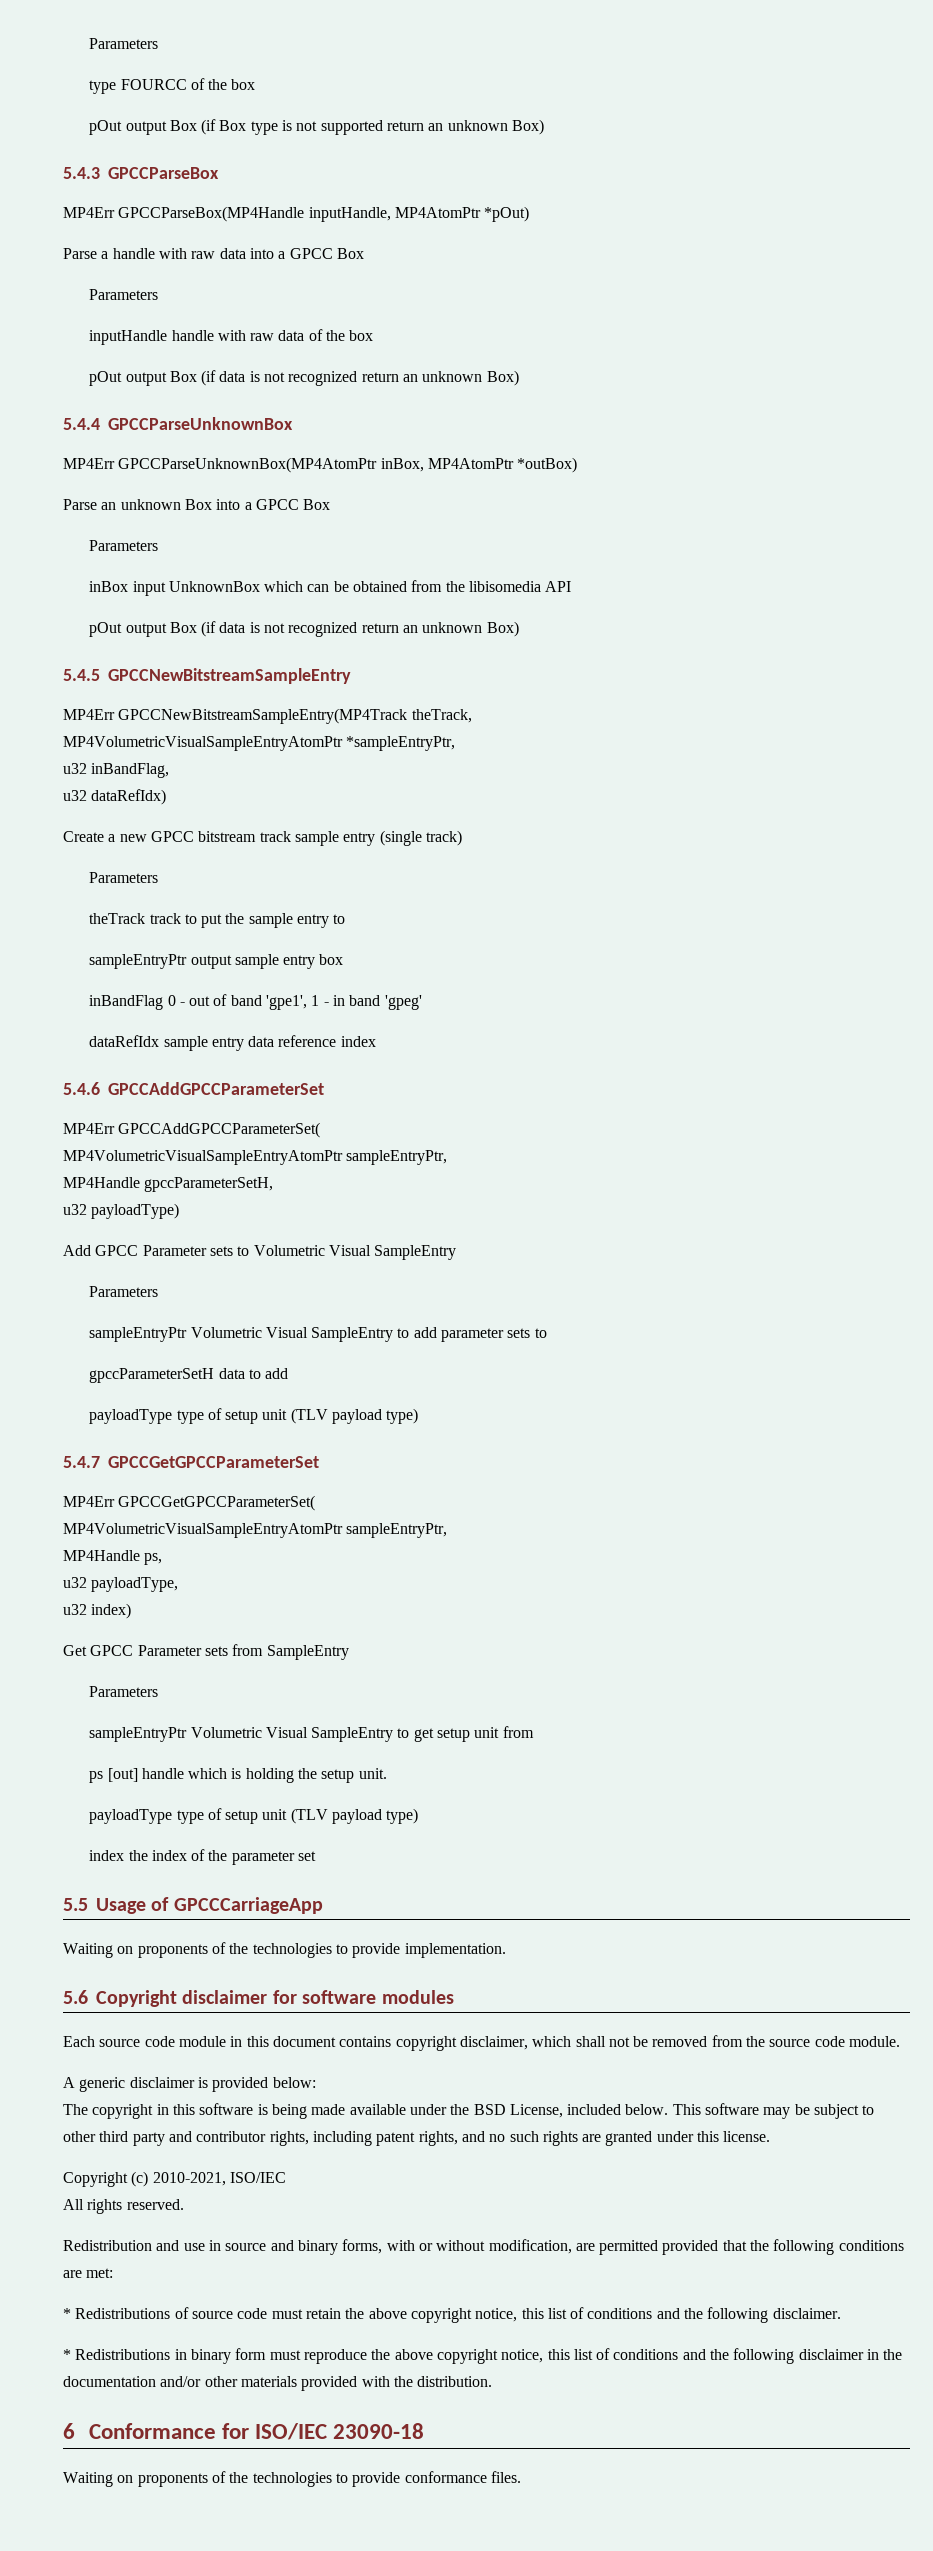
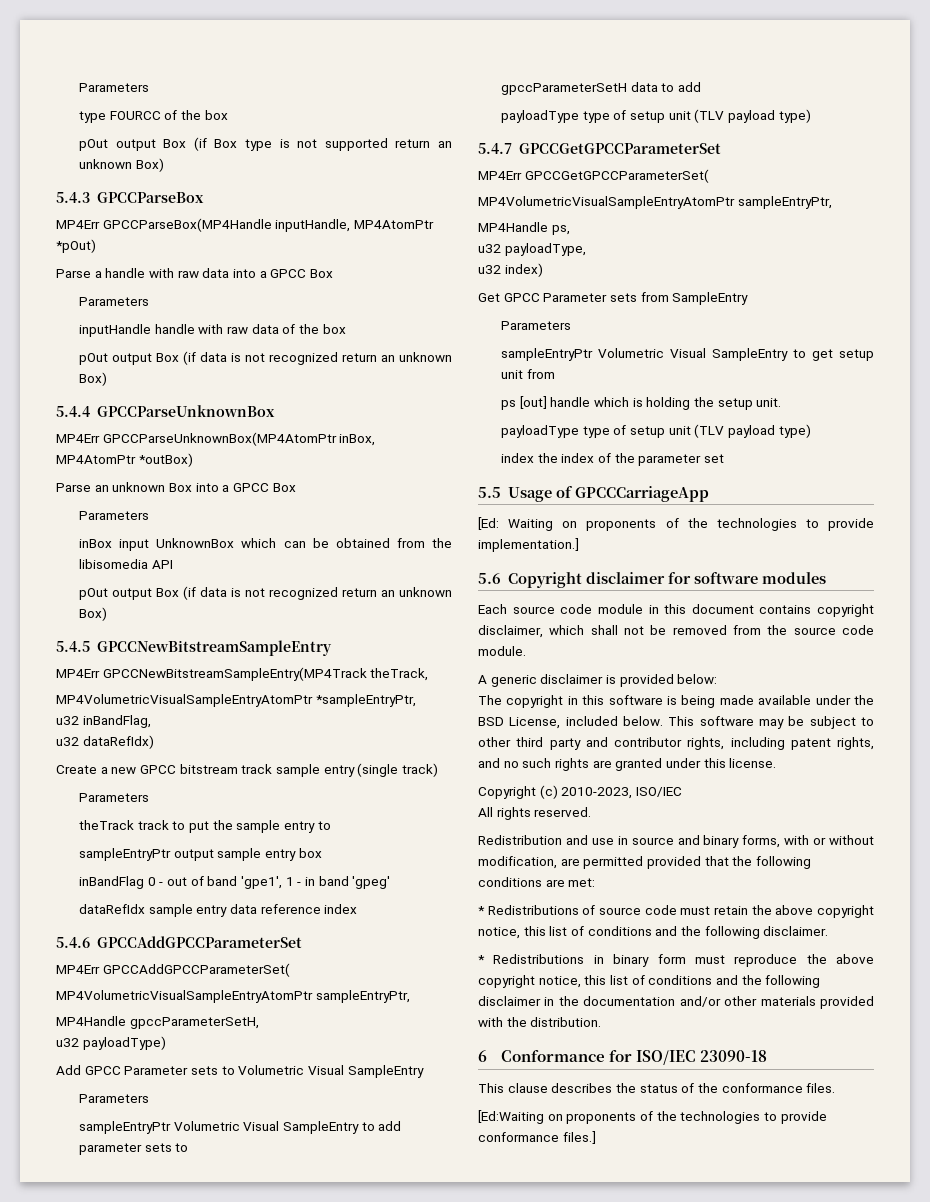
[63,1942,506,1958] Waiting on proponents of the technologies to provide implementation. -> [478,517,874,531] [478,538,579,552] [Ed: Waiting on proponents of the technologies to provide implementation.]
[152,2172,226,2186] 2010-2021, -> [561,787,633,799] 2010-2023,
[63,2472,113,2487] Waiting -> [478,1083,836,1093] [478,1110,544,1124] This clause describes the status of the conformance files. // [Ed:Waiting
[490,2471,521,2483] files. -> [562,1131,596,1144] files.]

